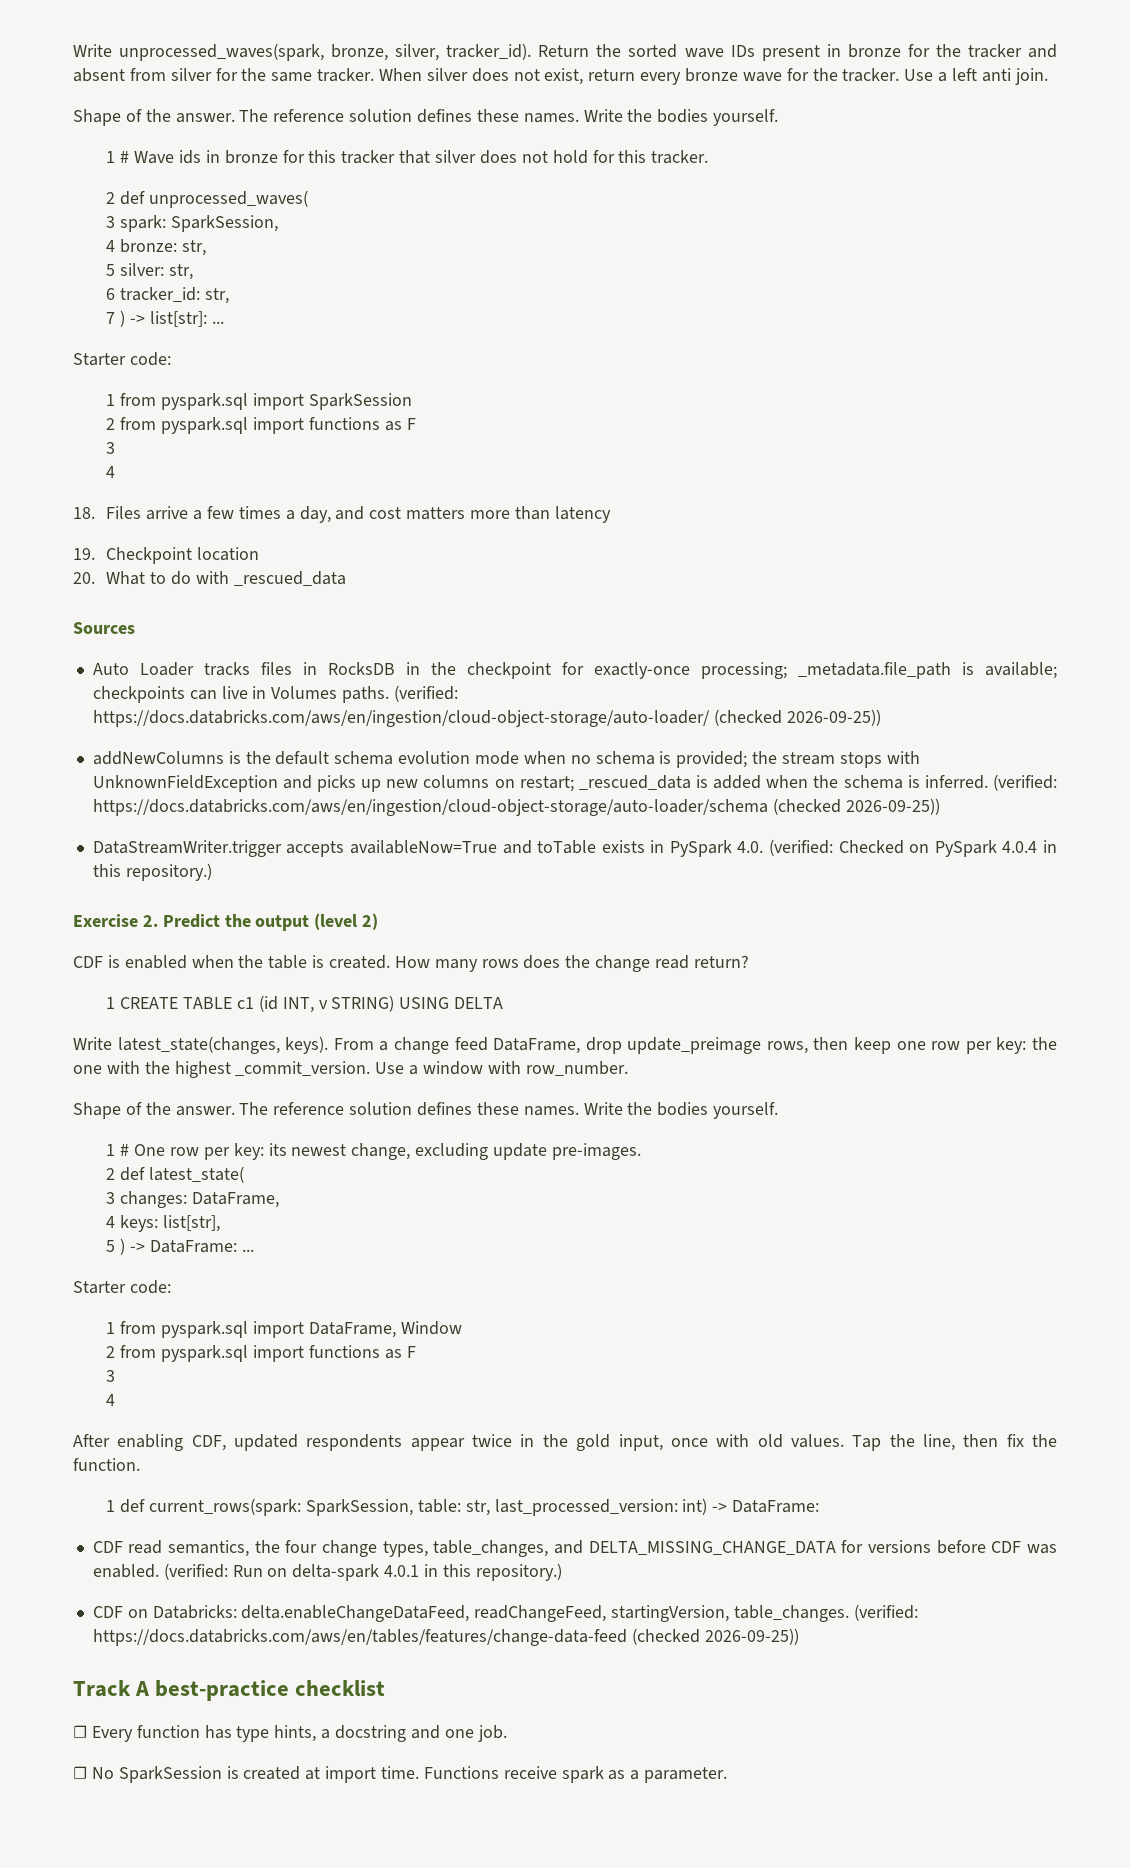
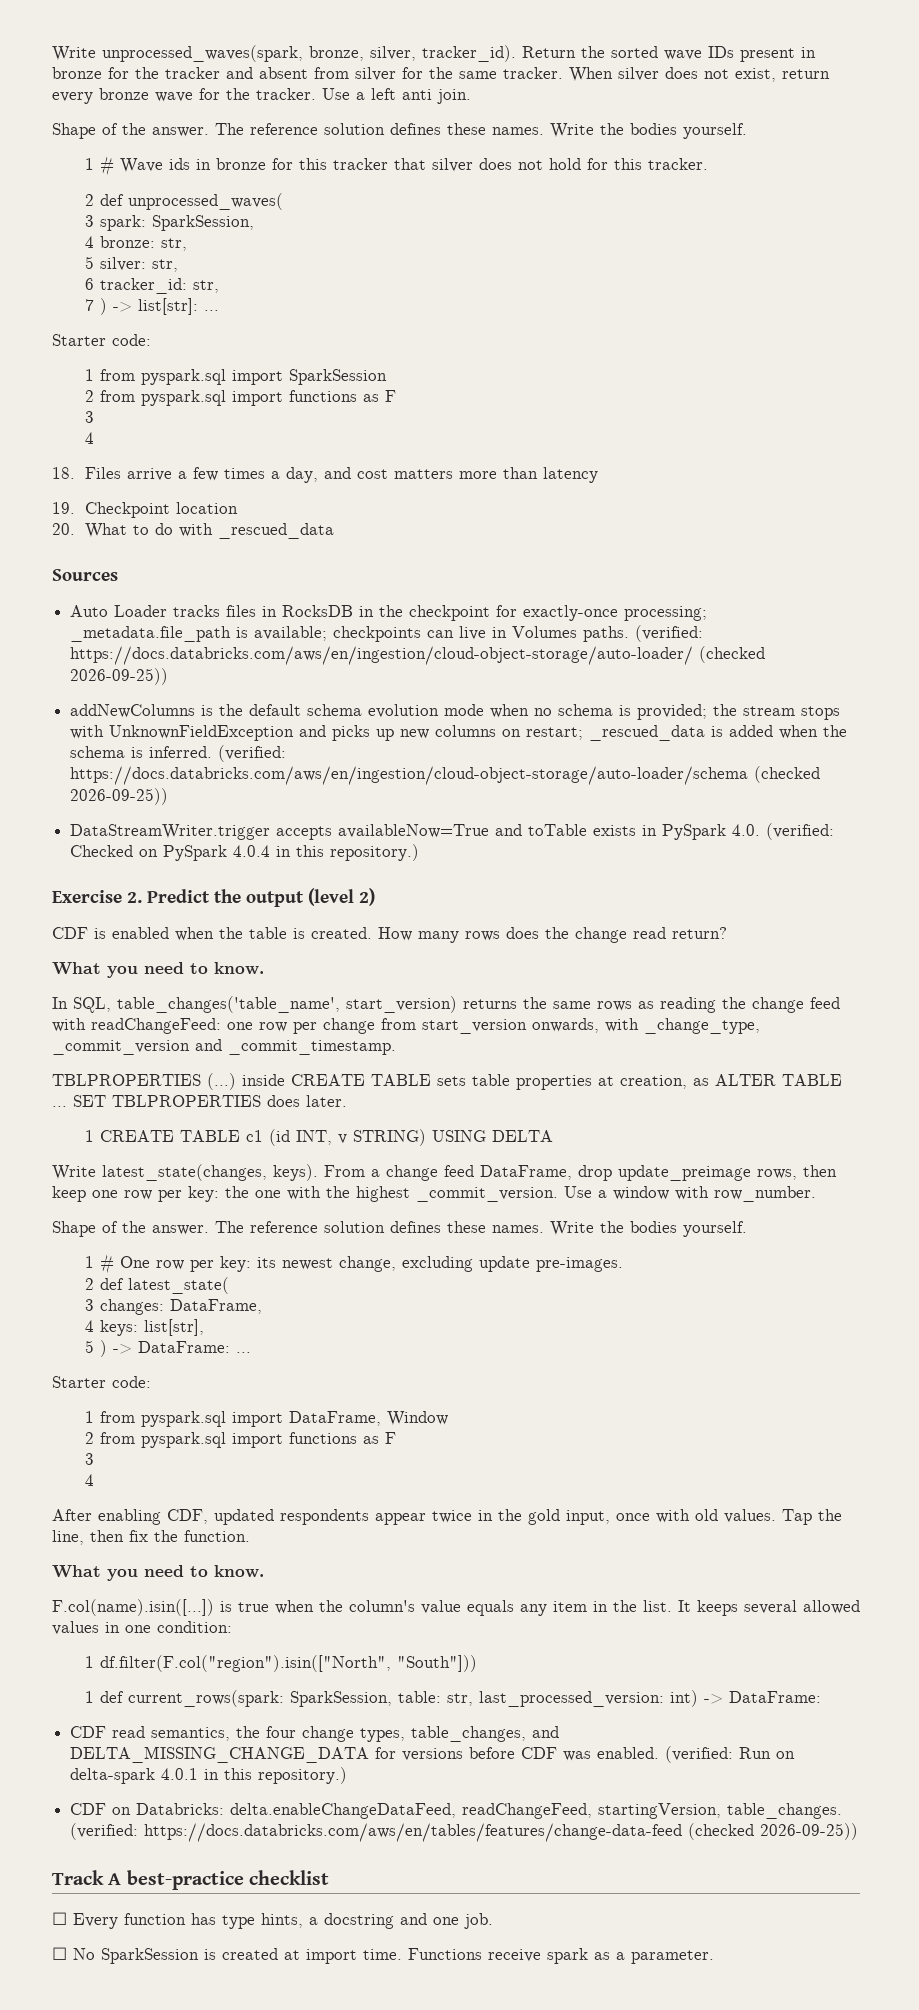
(749, 961) none -> [52,962,264,978] [52,996,840,1013] [52,1018,760,1034] [52,1039,396,1055] [52,1073,842,1090] [52,1095,347,1107] // What you need to know. // In SQL, table_changes('table_name', start_version) returns the same rows as reading the change feed with readChangeFeed: one row per change from start_version onwards, with _change_type, _commit_version and _commit_timestamp. // TBLPROPERTIES (...) inside CREATE TABLE sets table properties at creation, as ALTER TABLE ... SET TBLPROPERTIES does later.
(140, 1464) none -> [52,1565,264,1581] [52,1599,860,1616] [52,1621,232,1635] [84,1655,477,1672] // What you need to know. // F.col(name).isin([...]) is true when the column's value equals any item in the list. It keeps several allowed values in one condition: // 1 df.filter(F.col("region").isin(["North", "South"]))

